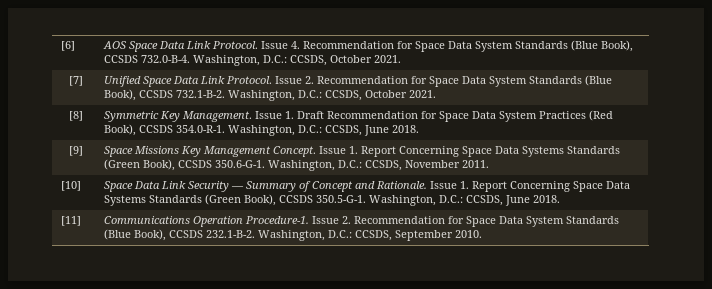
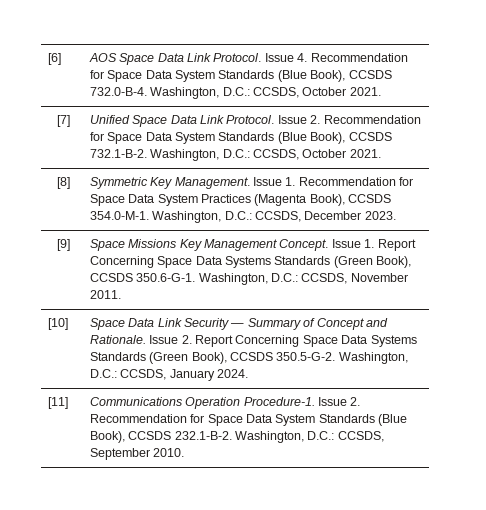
[296,111,324,119] Draft -> (296, 181) none
[588,110,613,121] [103,124,419,136] (Red Book), CCSDS 354.0-R-1. Washington, D.C.: CCSDS, June 2018. -> [254,194,392,206] [89,211,396,223] (Magenta Book), CCSDS 354.0-M-1. Washington, D.C.: CCSDS, December 2023.
[459,181,630,192] [103,194,560,206] 1. Report Concerning Space Data Systems Standards (Green Book), CCSDS 350.5-G-1. Washington, D.C.: CCSDS, June 2018. -> [181,335,417,347] [89,352,408,364] [89,369,249,381] 2. Report Concerning Space Data Systems Standards (Green Book), CCSDS 350.5-G-2. Washington, D.C.: CCSDS, January 2024.

